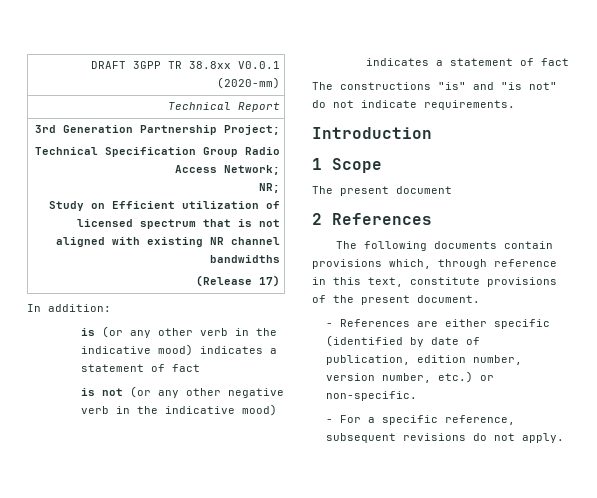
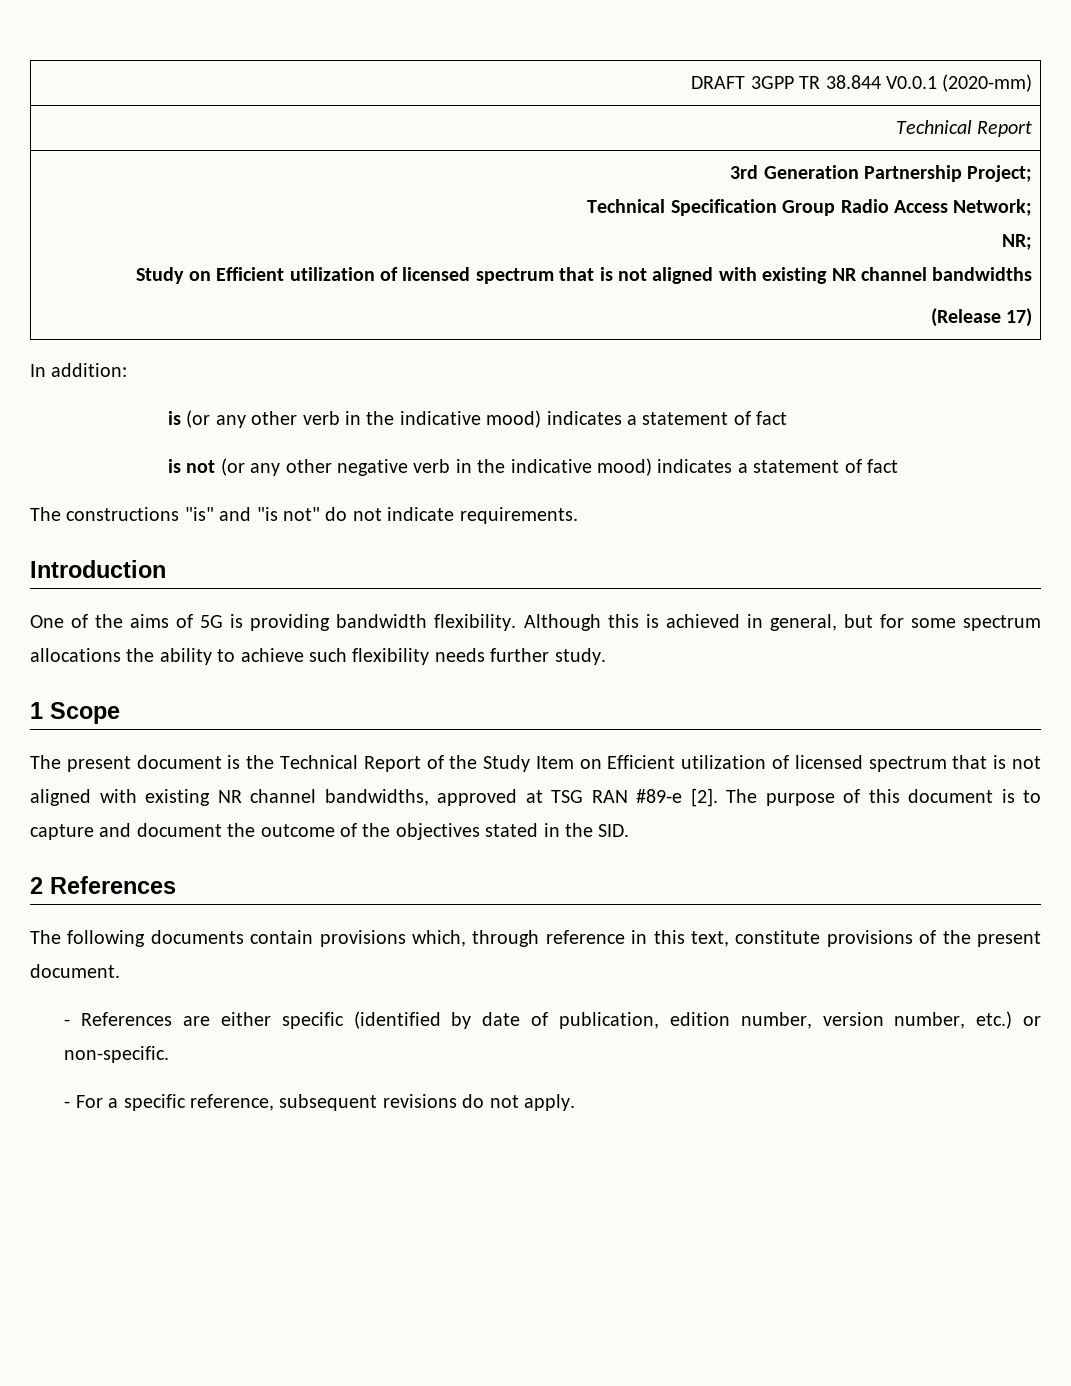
[189,61,232,69] 38.8xx -> [825,75,881,89] 38.844
(432, 133) none -> [30,614,1041,631] [30,648,606,665] // One of the aims of 5G is providing bandwidth flexibility. Although this is achieved in general, but for some spectrum allocations the ability to achieve such flexibility needs further study.
(452, 190) none -> [227,755,1041,772] [30,788,1041,807] [30,823,630,840] is the Technical Report of the Study Item on Efficient utilization of licensed spectrum that is not aligned with existing NR channel bandwidths, approved at TSG RAN #89-e [2]. The purpose of this document is to capture and document the outcome of the objectives stated in the SID.

